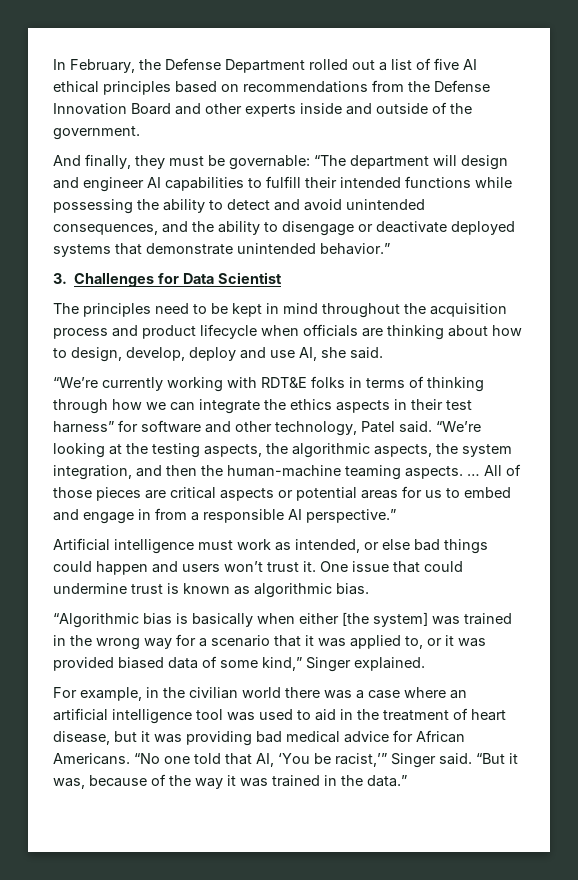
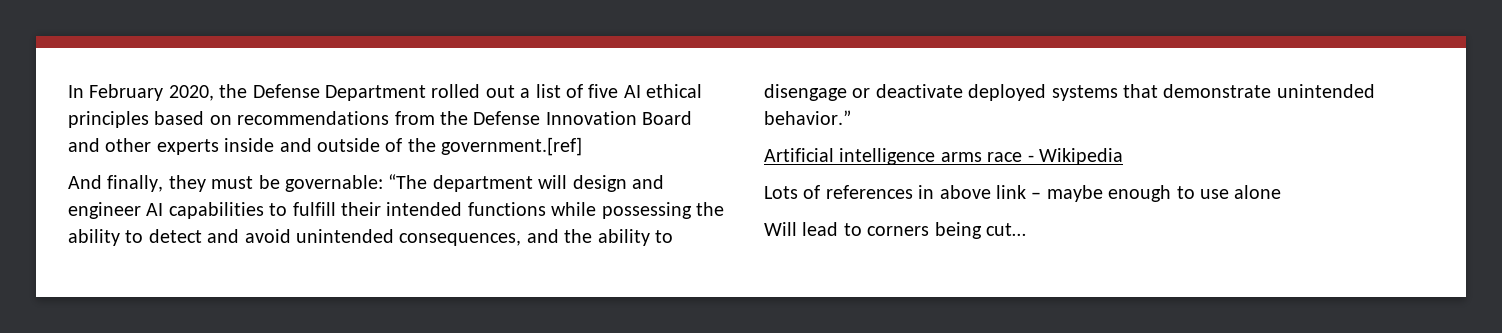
[70,59,135,73] February, -> [89,84,214,101] February 2020,
[53,126,140,140] government. -> [441,137,583,156] government.[ref]
[53,272,283,287] [53,303,507,318] [53,324,522,340] [53,347,383,362] [53,376,484,392] [53,399,472,414] [53,420,481,436] [53,443,512,458] [53,464,521,480] [53,486,511,501] [53,508,396,524] [53,538,488,554] [53,561,463,575] [53,583,369,598] [53,612,512,628] [53,634,486,650] [53,656,425,672] [53,687,467,701] [53,708,506,724] [53,730,465,746] [53,753,518,768] [53,774,407,789] 3. Challenges for Data Scientist // The principles need to be kept in mind throughout the acquisition process and product lifecycle when officials are thinking about how to design, develop, deploy and use AI, she said. // “We’re currently working with RDT&E folks in terms of thinking through how we can integrate the ethics aspects in their test harness” for software and other technology, Patel said. “We’re looking at the testing aspects, the algorithmic aspects, the system integration, and then the human-machine teaming aspects. … All of those pieces are critical aspects or potential areas for us to embed and engage in from a responsible AI perspective.” // Artificial intelligence must work as intended, or else bad things could happen and users won’t trust it. One issue that could undermine trust is known as algorithmic bias. // “Algorithmic bias is basically when either [the system] was trained in the wrong way for a scenario that it was applied to, or it was provided biased data of some kind,” Singer explained. // For example, in the civilian world there was a case where an artificial intelligence tool was used to aid in the treatment of heart disease, but it was providing bad medical advice for African Americans. “No one told that AI, ‘You be racist,’” Singer said. “But it was, because of the way it was trained in the data.” -> [764,148,1123,165] [764,185,1282,202] [764,222,1026,239] Artificial intelligence arms race - Wikipedia // Lots of references in above link – maybe enough to use alone // Will lead to corners being cut…

